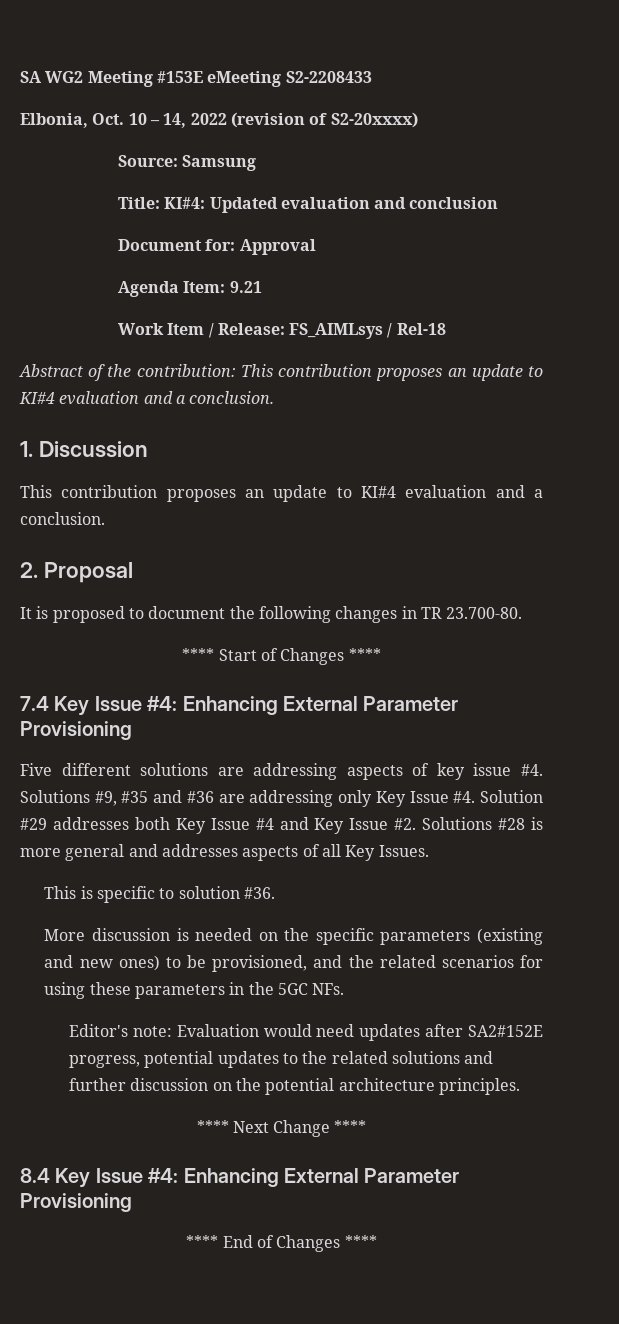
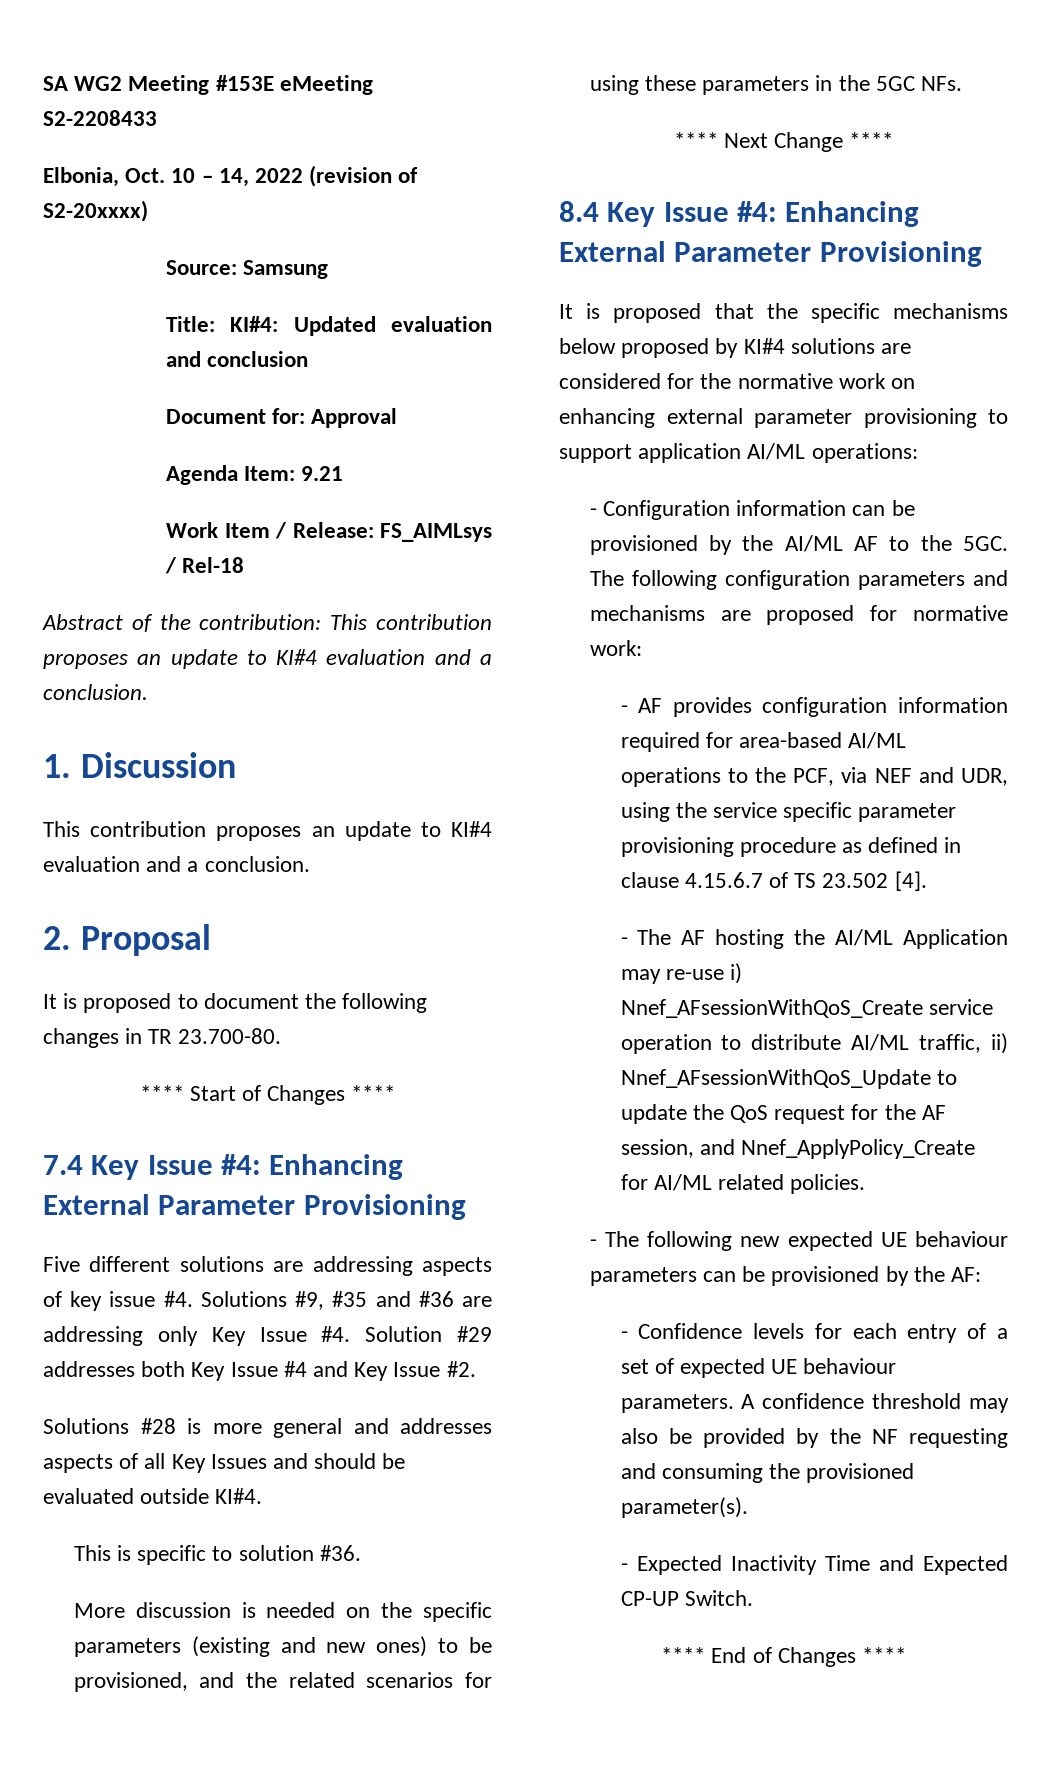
(417, 824) none -> (476, 1369) //
[378,845,429,857] Issues. -> [210,1453,406,1469] [43,1488,263,1504] Issues and should be evaluated outside KI#4.
[68,1024,543,1041] [68,1051,494,1068] [68,1078,520,1095] // Editor's note: Evaluation would need updates after SA2#152E progress, potential updates to the related solutions and further discussion on the potential architecture principles. -> (963, 83) none
(132, 1202) none -> [559,303,1008,323] [559,338,912,358] [559,373,916,389] [559,408,1008,428] [559,443,918,463] [589,500,915,520] [589,535,1008,555] [589,570,1008,590] [589,605,1008,625] [589,640,642,656] [620,697,1008,717] [620,732,907,752] [620,767,1008,787] [620,802,957,822] [620,837,962,857] [620,871,927,891] [620,929,1008,949] [620,963,742,984] [620,999,993,1018] [620,1033,1008,1054] [620,1069,957,1089] [620,1104,946,1124] [620,1139,975,1159] [620,1174,866,1194] [589,1231,1008,1251] [589,1266,982,1286] [620,1323,1008,1343] [620,1358,897,1378] [620,1393,1009,1413] [620,1428,1008,1448] [620,1463,915,1483] [620,1497,748,1518] [620,1555,1008,1575] [620,1590,753,1606] // It is proposed that the specific mechanisms below proposed by KI#4 solutions are considered for the normative work on enhancing external parameter provisioning to support application AI/ML operations: // - Configuration information can be provisioned by the AI/ML AF to the 5GC. The following configuration parameters and mechanisms are proposed for normative work: // - AF provides configuration information required for area-based AI/ML operations to the PCF, via NEF and UDR, using the service specific parameter provisioning procedure as defined in clause 4.15.6.7 of TS 23.502 [4]. // - The AF hosting the AI/ML Application may re-use i) Nnef_AFsessionWithQoS_Create service operation to distribute AI/ML traffic, ii) Nnef_AFsessionWithQoS_Update to update the QoS request for the AF session, and Nnef_ApplyPolicy_Create for AI/ML related policies. // - The following new expected UE behaviour parameters can be provisioned by the AF: // - Confidence levels for each entry of a set of expected UE behaviour parameters. A confidence threshold may also be provided by the NF requesting and consuming the provisioned parameter(s). // - Expected Inactivity Time and Expected CP-UP Switch.

